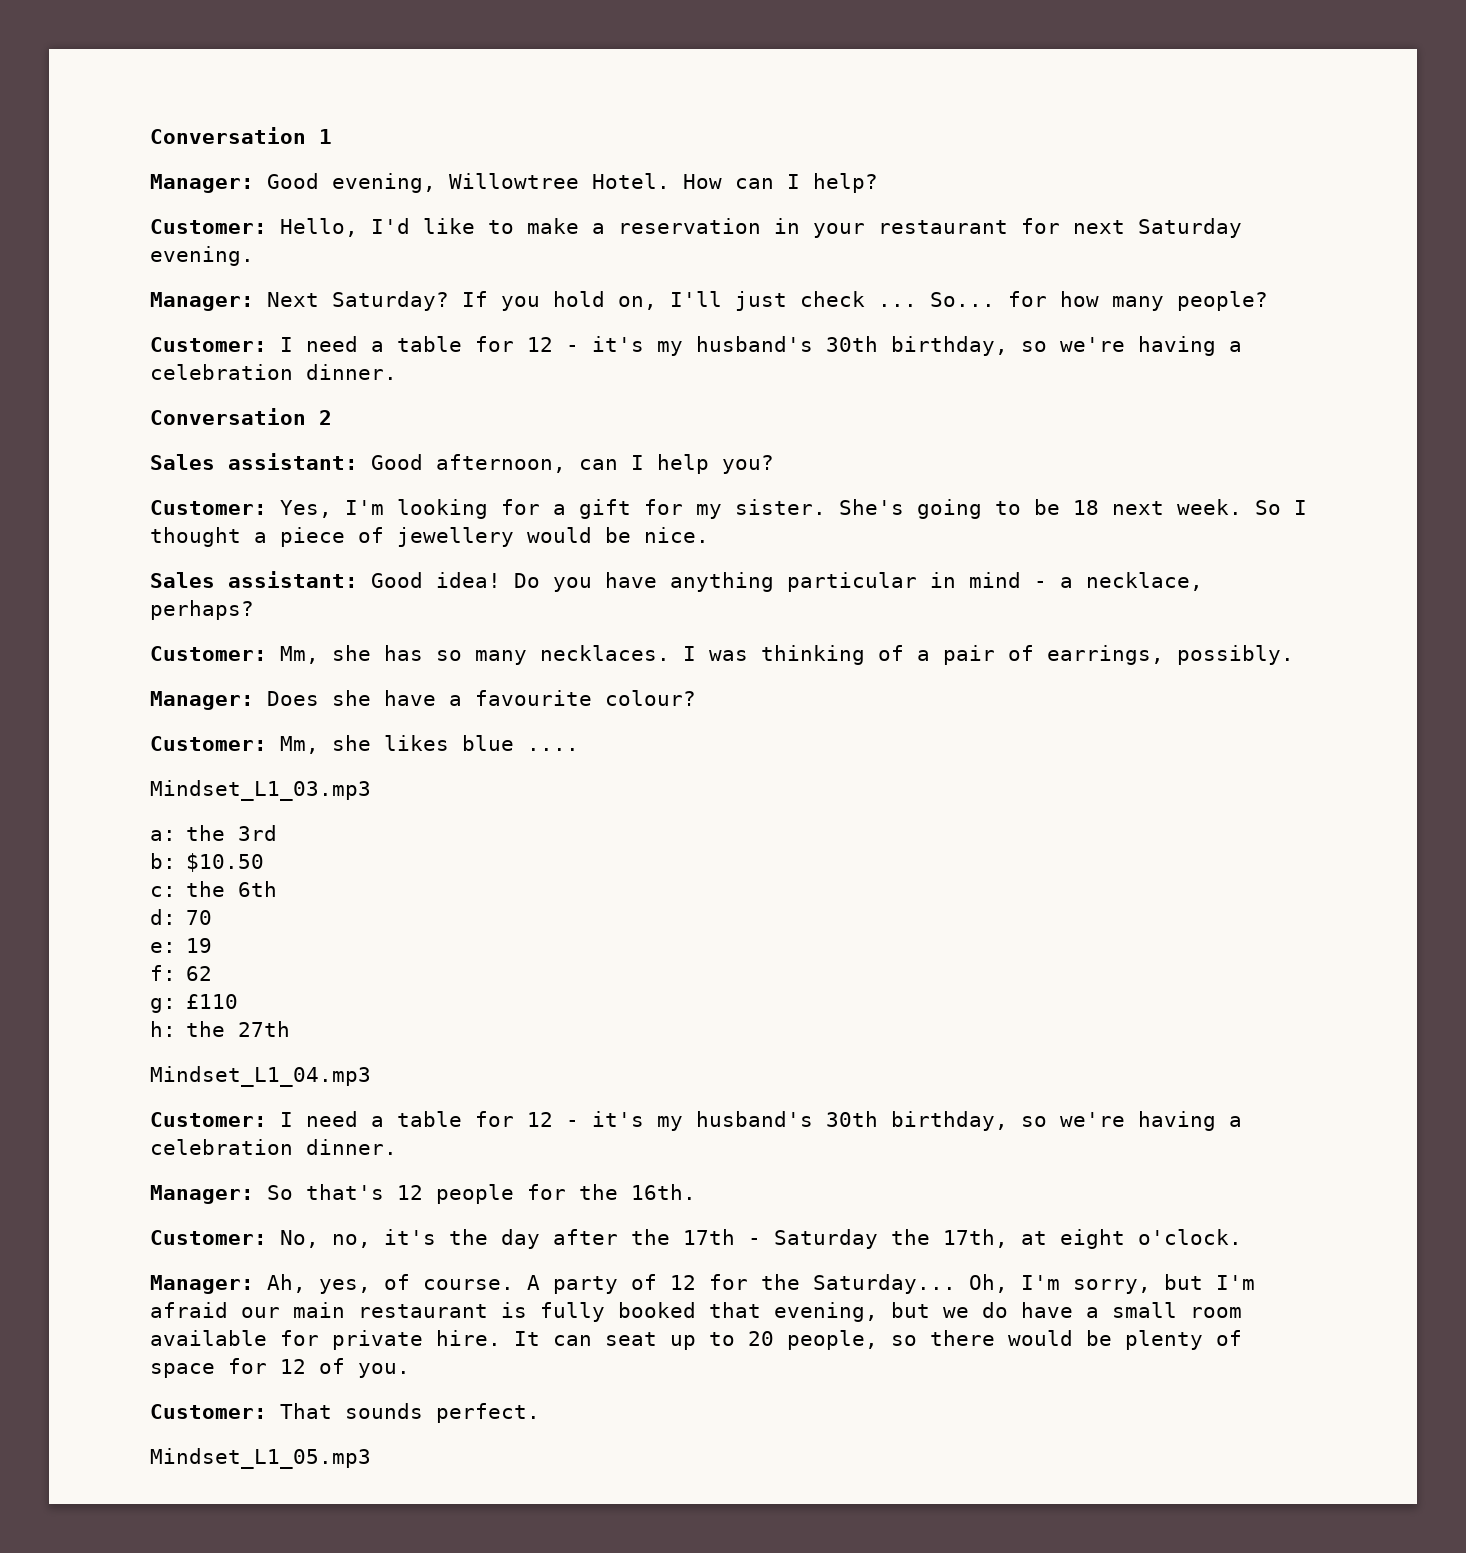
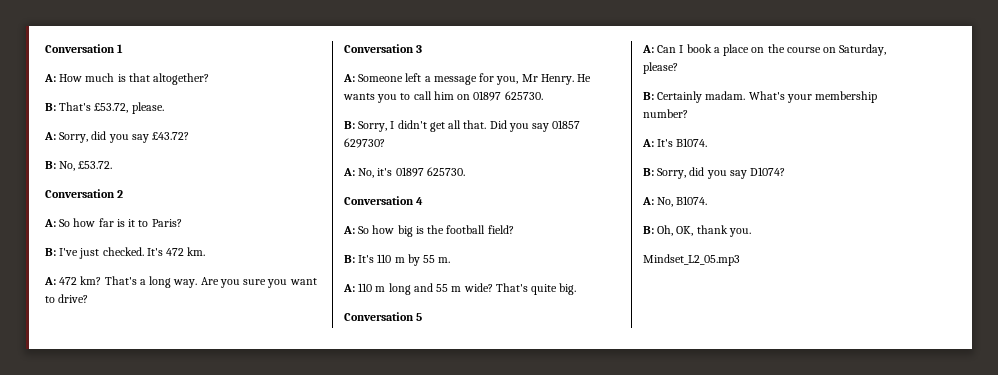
[150,173,878,193] [150,218,1242,238] [150,246,254,266] [150,291,1268,311] [150,336,1242,356] [150,364,397,380] [150,408,332,425] [150,453,774,474] [150,499,1307,519] [150,527,709,547] [150,571,1203,592] [150,600,254,620] [150,645,1294,665] [150,690,696,710] [150,735,579,754] [150,780,371,801] [150,825,278,841] [150,853,265,872] [150,881,278,897] [150,909,213,925] [150,938,213,953] [150,965,213,981] [150,994,239,1013] [150,1021,291,1037] [150,1066,371,1087] [150,1111,1242,1131] [150,1139,397,1155] [150,1184,696,1204] [150,1229,1242,1249] [150,1274,1255,1294] [150,1302,1242,1322] [150,1330,1242,1350] [150,1358,410,1378] [150,1403,540,1423] [150,1448,371,1469] Manager: Good evening, Willowtree Hotel. How can I help? // Customer: Hello, I'd like to make a reservation in your restaurant for next Saturday evening. // Manager: Next Saturday? If you hold on, I'll just check ... So... for how many people? // Customer: I need a table for 12 - it's my husband's 30th birthday, so we're having a celebration dinner. // Conversation 2 // Sales assistant: Good afternoon, can I help you? // Customer: Yes, I'm looking for a gift for my sister. She's going to be 18 next week. So I thought a piece of jewellery would be nice. // Sales assistant: Good idea! Do you have anything particular in mind - a necklace, perhaps? // Customer: Mm, she has so many necklaces. I was thinking of a pair of earrings, possibly. // Manager: Does she have a favourite colour? // Customer: Mm, she likes blue .... // Mindset_L1_03.mp3 // a: the 3rd // b: $10.50 // c: the 6th // d: 70 // e: 19 // f: 62 // g: £110 // h: the 27th // Mindset_L1_04.mp3 // Customer: I need a table for 12 - it's my husband's 30th birthday, so we're having a celebration dinner. // Manager: So that's 12 people for the 16th. // Customer: No, no, it's the day after the 17th - Saturday the 17th, at eight o'clock. // Manager: Ah, yes, of course. A party of 12 for the Saturday... Oh, I'm sorry, but I'm afraid our main restaurant is fully booked that evening, but we do have a small room available for private hire. It can seat up to 20 people, so there would be plenty of space for 12 of you. // Customer: That sounds perfect. // Mindset_L1_05.mp3 -> [44,73,210,85] [45,102,164,114] [44,131,190,143] [45,161,113,171] [45,189,124,198] [44,218,182,227] [45,247,206,259] [44,276,317,288] [45,294,89,303] [344,44,423,53] [343,73,592,85] [343,91,543,103] [344,120,581,132] [344,138,385,148] [343,167,465,178] [344,196,424,205] [343,225,514,237] [344,254,451,266] [343,283,577,295] [344,312,423,321] [642,44,887,56] [643,62,678,74] [643,91,878,103] [643,109,688,118] [642,138,708,147] [643,167,786,179] [642,196,708,207] [643,225,751,237] [643,254,740,266] A: How much is that altogether? // B: That's £53.72, please. // A: Sorry, did you say £43.72? // B: No, £53.72. // Conversation 2 // A: So how far is it to Paris? // B: I've just checked. It's 472 km. // A: 472 km? That's a long way. Are you sure you want to drive? // Conversation 3 // A: Someone left a message for you, Mr Henry. He wants you to call him on 01897 625730. // B: Sorry, I didn't get all that. Did you say 01857 629730? // A: No, it's 01897 625730. // Conversation 4 // A: So how big is the football field? // B: It's 110 m by 55 m. // A: 110 m long and 55 m wide? That's quite big. // Conversation 5 // A: Can I book a place on the course on Saturday, please? // B: Certainly madam. What's your membership number? // A: It's B1074. // B: Sorry, did you say D1074? // A: No, B1074. // B: Oh, OK, thank you. // Mindset_L2_05.mp3

